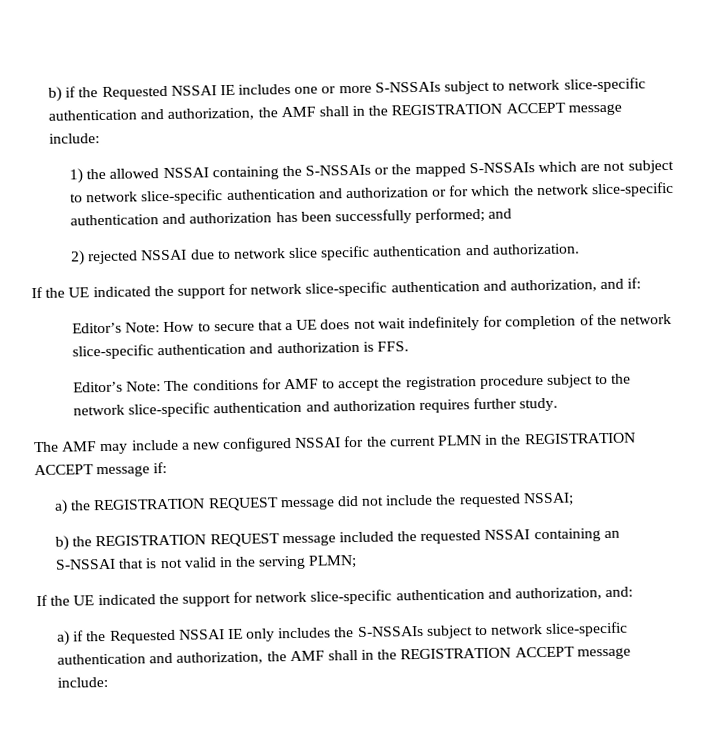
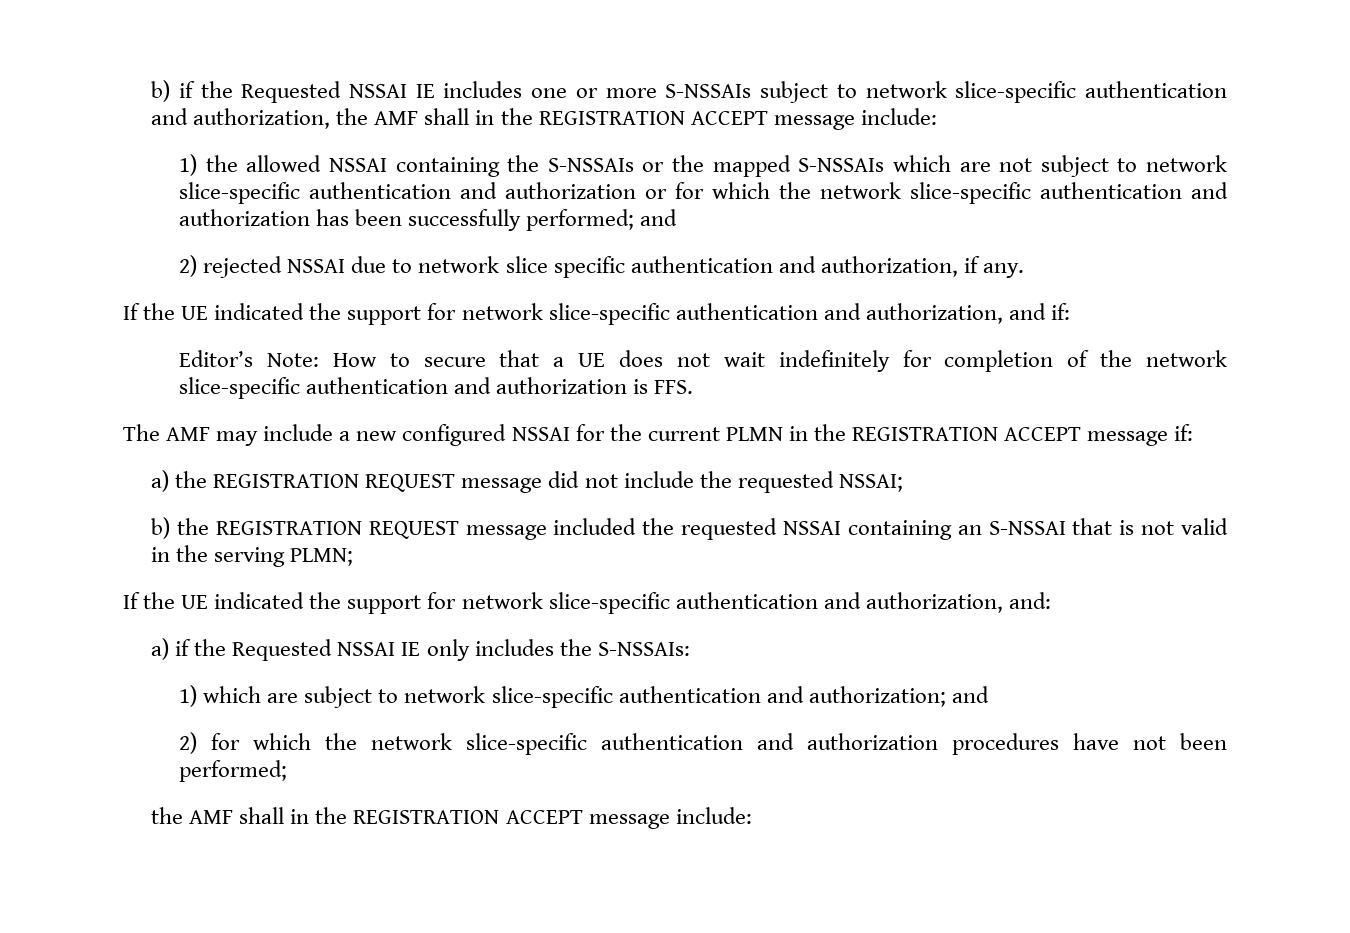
[491,243,580,255] authorization. -> [820,256,1025,278] authorization, if any.
[72,373,632,393] [72,397,559,418] // Editor’s Note: The conditions for AMF to accept the registration procedure subject to the network slice-specific authentication and authorization requires further study. -> (694, 387) none
[357,621,629,639] [56,651,264,665] S-NSSAIs subject to network slice-specific authentication and authorization, -> [597,642,690,656] [179,685,989,708] [179,732,1228,755] [179,760,288,782] S-NSSAIs: // 1) which are subject to network slice-specific authentication and authorization; and // 2) for which the network slice-specific authentication and authorization procedures have not been performed; //

